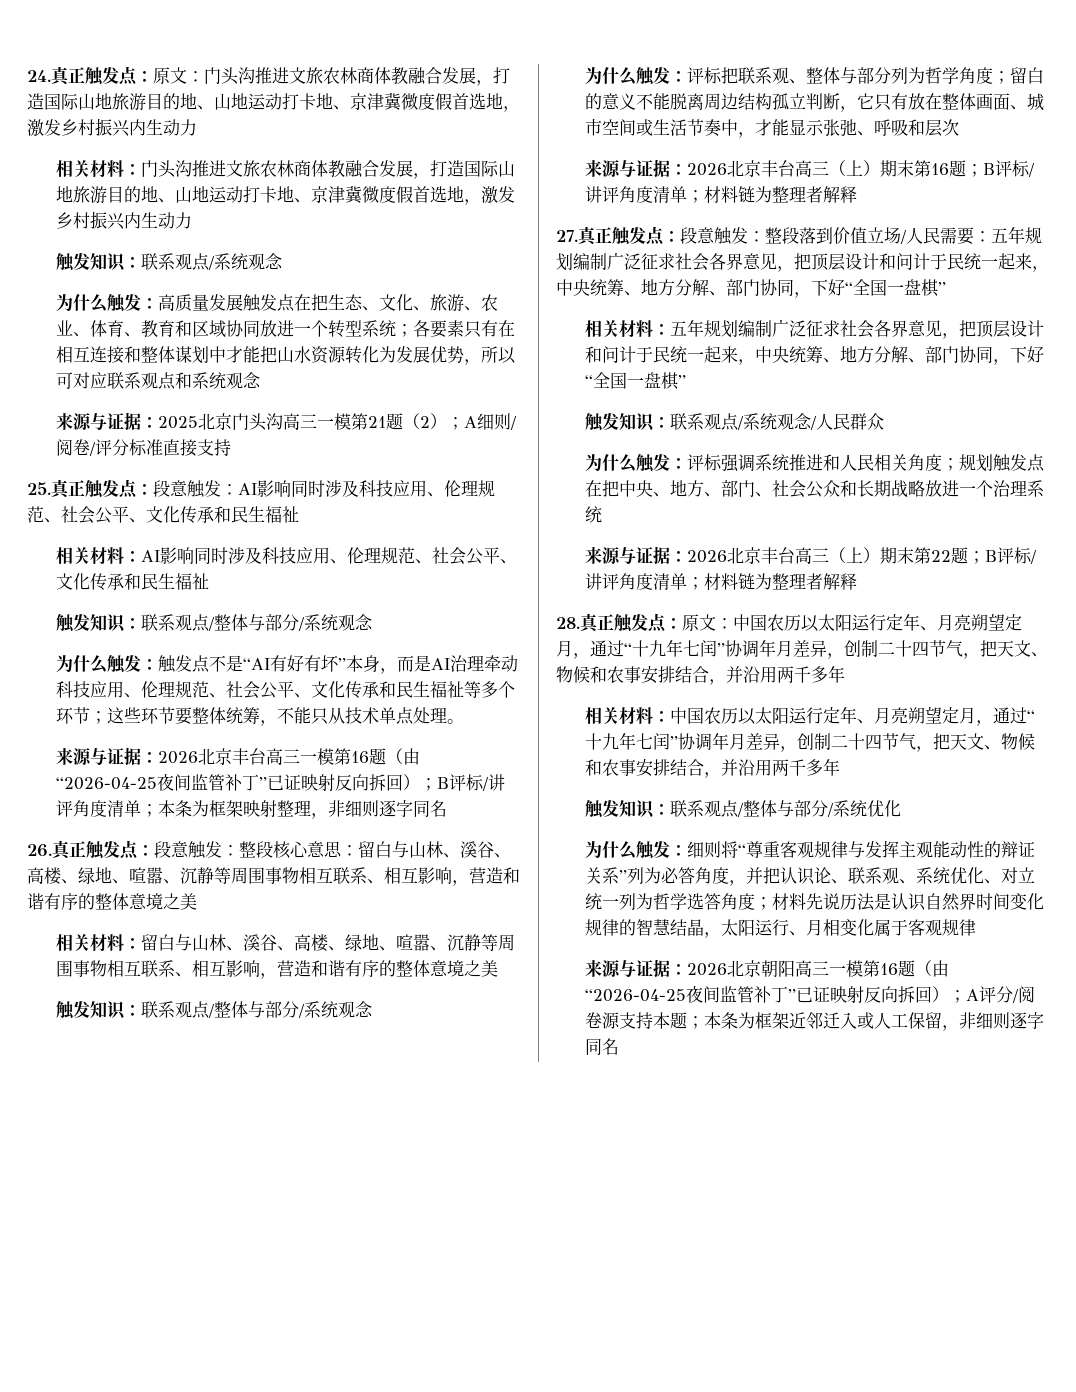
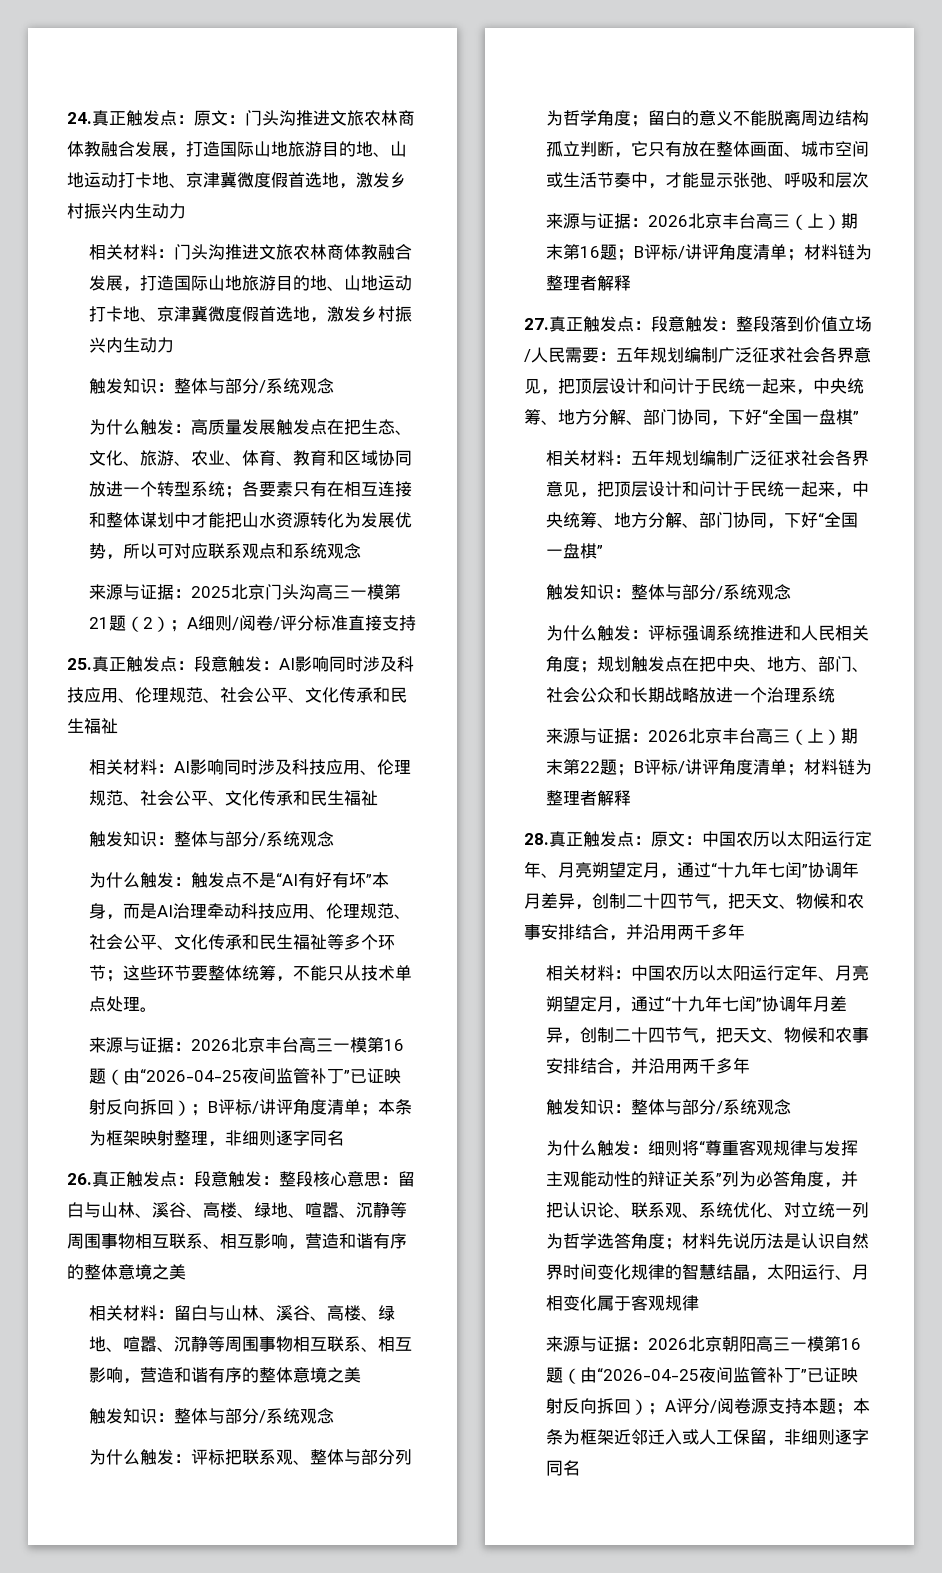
[141,253,211,271] 联系观点 -> [174,378,260,394] 整体与部分
[141,614,216,632] 联系观点/ -> (175, 840) none
[141,1001,216,1019] 联系观点/ -> (175, 1417) none
[670,413,885,431] 联系观点/系统观念/人民群众 -> [631,584,792,600] 整体与部分/系统观念
[670,800,902,818] 联系观点/整体与部分/系统优化 -> [631,1099,792,1115] 整体与部分/系统观念

